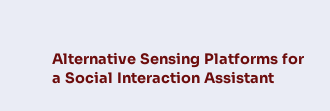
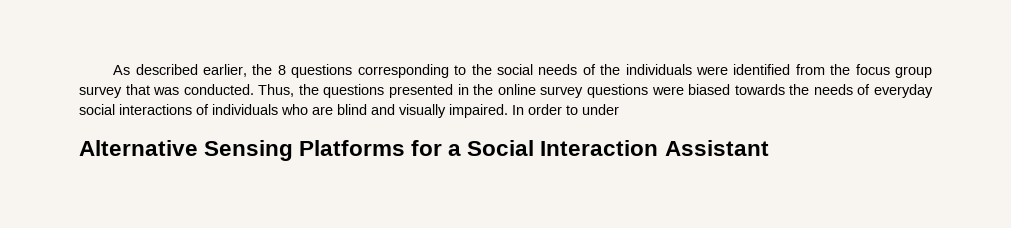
(52, 58) none -> [113,64,932,78] [79,84,933,98] [79,104,619,118] As described earlier, the 8 questions corresponding to the social needs of the individuals were identified from the focus group survey that was conducted. Thus, the questions presented in the online survey questions were biased towards the needs of everyday social interactions of individuals who are blind and visually impaired. In order to under //

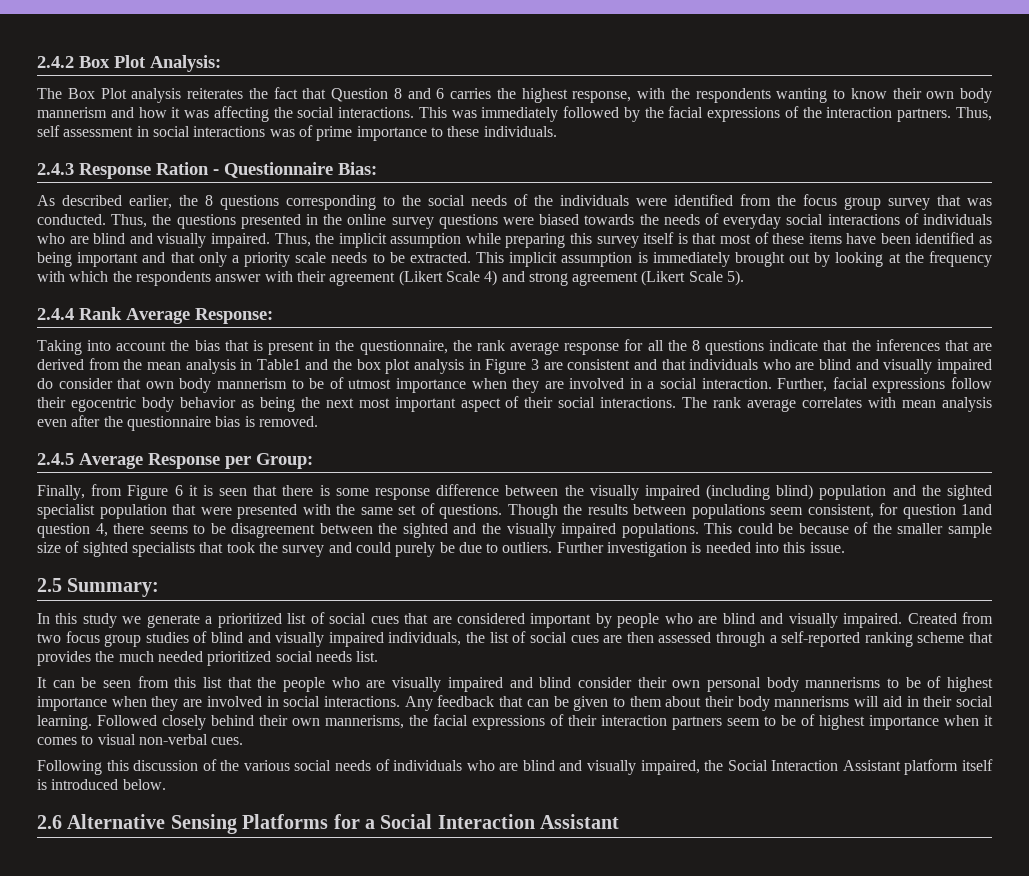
(113, 70) none -> [37,55,221,72] [37,87,992,103] [37,106,993,122] [37,125,557,141] [37,162,377,179] 2.4.2 Box Plot Analysis: // The Box Plot analysis reiterates the fact that Question 8 and 6 carries the highest response, with the respondents wanting to know their own body mannerism and how it was affecting the social interactions. This was immediately followed by the facial expressions of the interaction partners. Thus, self assessment in social interactions was of prime importance to these individuals. // 2.4.3 Response Ration - Questionnaire Bias: //
[512,104,619,115] In order to under // -> [274,232,993,248] [37,251,992,267] [37,270,745,286] [37,307,273,324] [37,339,992,355] [37,358,992,374] [37,377,993,393] [37,396,993,412] [37,415,318,431] [37,453,313,469] [37,484,992,500] [37,503,992,519] [37,522,992,538] [37,541,845,557] [37,578,160,597] [37,612,994,628] [37,631,993,647] [37,651,379,666] [37,676,993,692] [37,695,994,711] [37,714,993,730] [37,734,244,745] [37,759,993,775] [37,779,166,790] [37,815,62,829] Thus, the implicit assumption while preparing this survey itself is that most of these items have been identified as being important and that only a priority scale needs to be extracted. This implicit assumption is immediately brought out by looking at the frequency with which the respondents answer with their agreement (Likert Scale 4) and strong agreement (Likert Scale 5). // 2.4.4 Rank Average Response: // Taking into account the bias that is present in the questionnaire, the rank average response for all the 8 questions indicate that the inferences that are derived from the mean analysis in Table1 and the box plot analysis in Figure 3 are consistent and that individuals who are blind and visually impaired do consider that own body mannerism to be of utmost importance when they are involved in a social interaction. Further, facial expressions follow their egocentric body behavior as being the next most important aspect of their social interactions. The rank average correlates with mean analysis even after the questionnaire bias is removed. // 2.4.5 Average Response per Group: // Finally, from Figure 6 it is seen that there is some response difference between the visually impaired (including blind) population and the sighted specialist population that were presented with the same set of questions. Though the results between populations seem consistent, for question 1and question 4, there seems to be disagreement between the sighted and the visually impaired populations. This could be because of the smaller sample size of sighted specialists that took the survey and could purely be due to outliers. Further investigation is needed into this issue. // 2.5 Summary: // In this study we generate a prioritized list of social cues that are considered important by people who are blind and visually impaired. Created from two focus group studies of blind and visually impaired individuals, the list of social cues are then assessed through a self-reported ranking scheme that provides the much needed prioritized social needs list. // It can be seen from this list that the people who are visually impaired and blind consider their own personal body mannerisms to be of highest importance when they are involved in social interactions. Any feedback that can be given to them about their body mannerisms will aid in their social learning. Followed closely behind their own mannerisms, the facial expressions of their interaction partners seem to be of highest importance when it comes to visual non-verbal cues. // Following this discussion of the various social needs of individuals who are blind and visually impaired, the Social Interaction Assistant platform itself is introduced below. // 2.6

